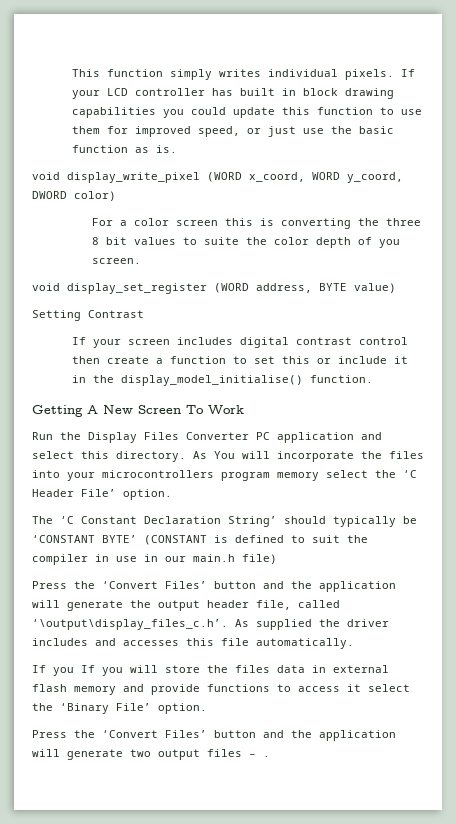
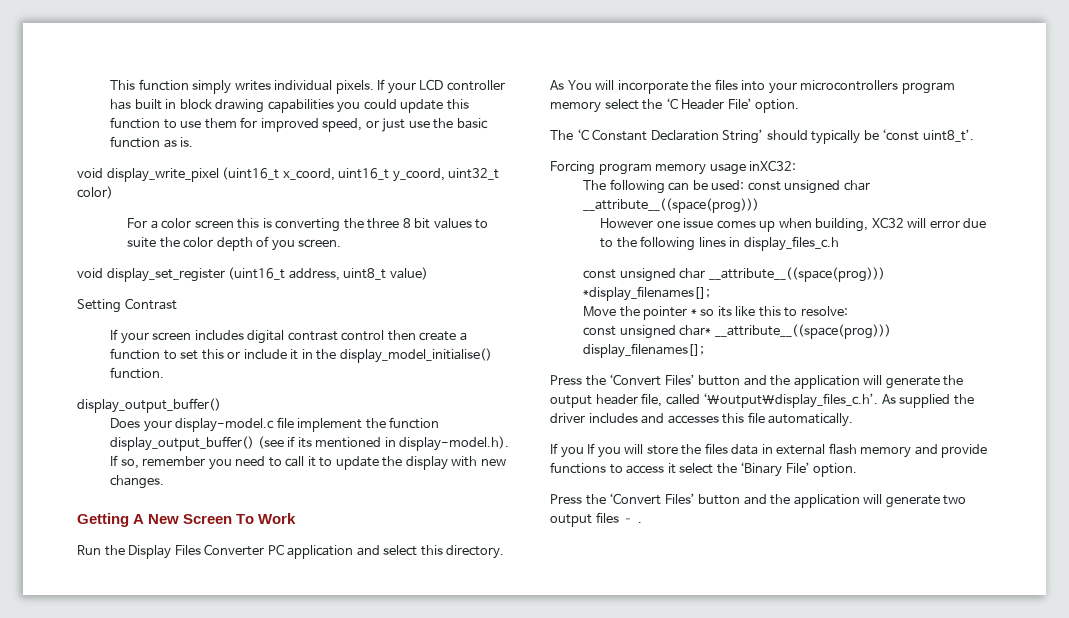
[207,172,403,183] [32,191,67,199] (WORD x_coord, WORD y_coord, DWORD -> [222,167,500,182] (uint16_t x_coord, uint16_t y_coord, uint32_t
[214,283,347,293] (WORD address, BYTE -> [228,267,387,281] (uint16_t address, uint8_t
(374, 379) none -> [77,398,221,413] [110,417,440,432] [110,436,510,451] [110,455,506,470] [110,475,165,489] // display_output_buffer() // Does your display-model.c file implement the function display_output_buffer() (see if its mentioned in display-model.h). If so, remember you need to call it to update the display with new changes.
[32,535,368,545] [32,554,277,565] ‘CONSTANT BYTE’ (CONSTANT is defined to suit the compiler in use in our main.h file) -> [882,129,974,142] [550,160,797,175] [583,179,870,194] [583,198,760,213] [600,217,987,232] [600,236,839,251] [583,267,885,282] [583,286,711,301] [583,306,848,320] [583,324,891,339] [583,343,705,358] ‘const uint8_t’. // Forcing program memory usage inXC32: // The following can be used: const unsigned char __attribute__((space(prog))) // However one issue comes up when building, XC32 will error due to the following lines in display_files_c.h // const unsigned char __attribute__((space(prog))) *display_filenames[]; // Move the pointer * so its like this to resolve: // const unsigned char* __attribute__((space(prog))) display_filenames[];

